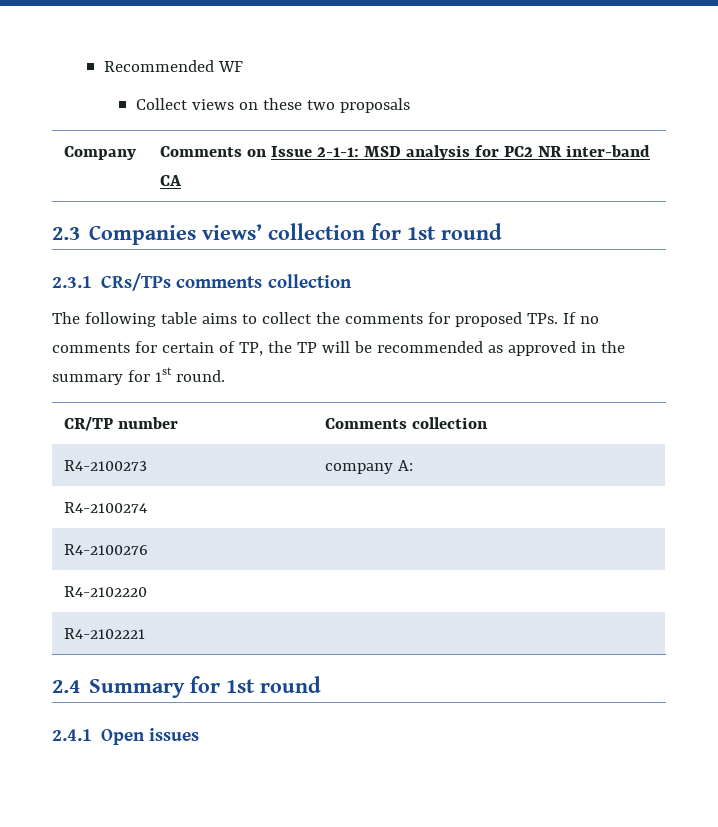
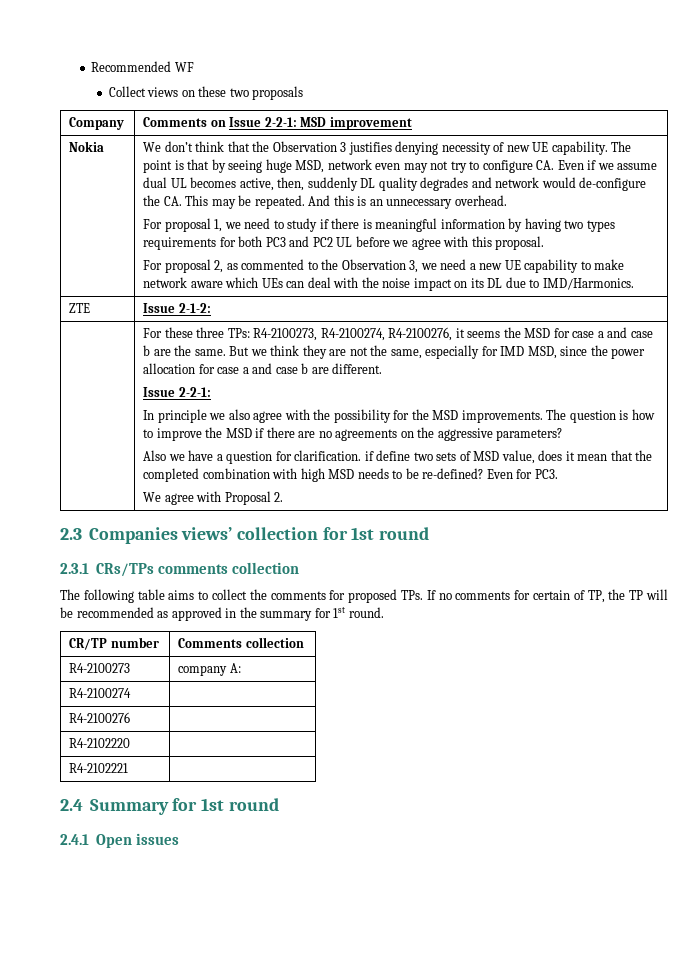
[316,145,650,160] [159,175,182,186] 2-1-1: MSD analysis for PC2 NR inter-band CA -> [264,117,412,130] [69,141,105,152] [143,141,632,155] [143,159,658,173] [143,177,647,191] [143,195,507,209] [143,218,615,232] [143,236,545,250] [143,259,625,273] [143,277,634,291] [69,303,91,313] [143,303,211,313] [143,327,653,341] [143,345,646,359] [143,363,383,374] [143,387,211,397] [143,409,655,423] [143,427,563,441] [143,450,653,464] [143,468,558,482] [143,491,284,505] 2-2-1: MSD improvement // Nokia | We don’t think that the Observation 3 justifies denying necessity of new UE capability. The point is that by seeing huge MSD, network even may not try to configure CA. Even if we assume dual UL becomes active, then, suddenly DL quality degrades and network would de-configure the CA. This may be repeated. And this is an unnecessary overhead. // For proposal 1, we need to study if there is meaningful information by having two types requirements for both PC3 and PC2 UL before we agree with this proposal. // For proposal 2, as commented to the Observation 3, we need a new UE capability to make network aware which UEs can deal with the noise impact on its DL due to IMD/Harmonics. // ZTE | Issue 2-1-2: // | For these three TPs: R4-2100273, R4-2100274, R4-2100276, it seems the MSD for case a and case b are the same. But we think they are not the same, especially for IMD MSD, since the power allocation for case a and case b are different. // Issue 2-2-1: // In principle we also agree with the possibility for the MSD improvements. The question is how to improve the MSD if there are no agreements on the aggressive parameters? // Also we have a question for clarification. if define two sets of MSD value, does it mean that the completed combination with high MSD needs to be re-defined? Even for PC3. // We agree with Proposal 2.

